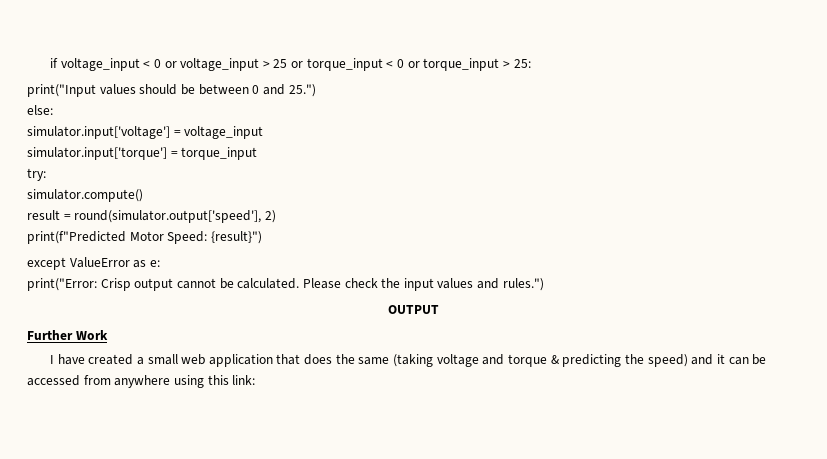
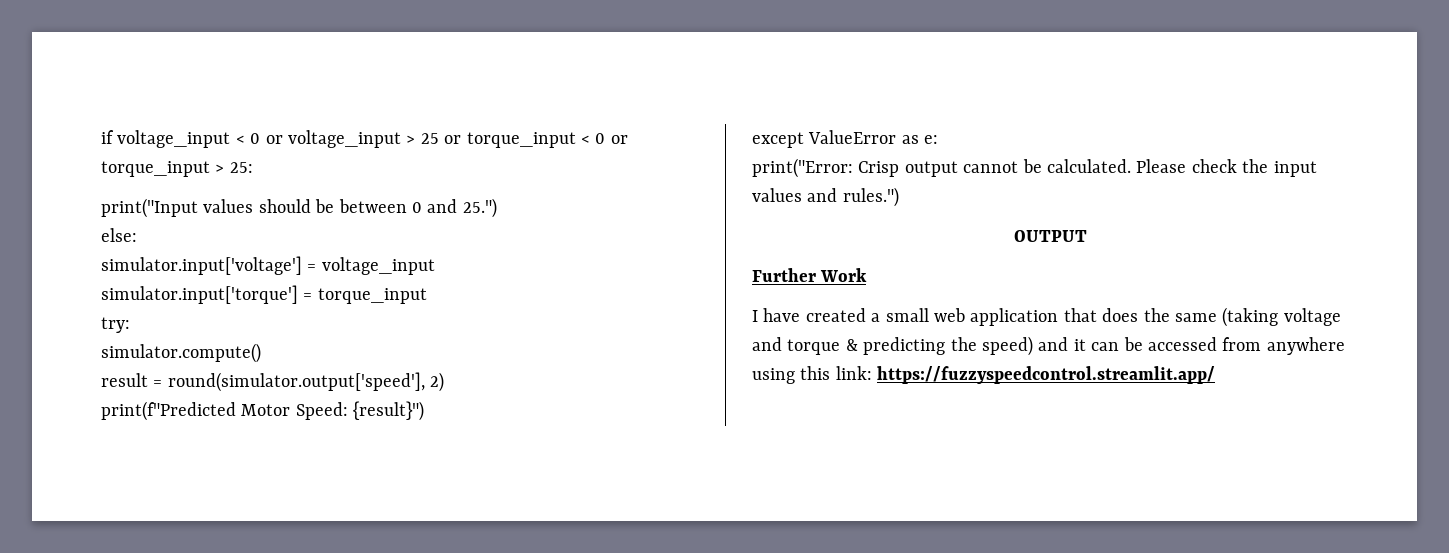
(256, 380) none -> [877,366,1216,384] https://fuzzyspeedcontrol.streamlit.app/

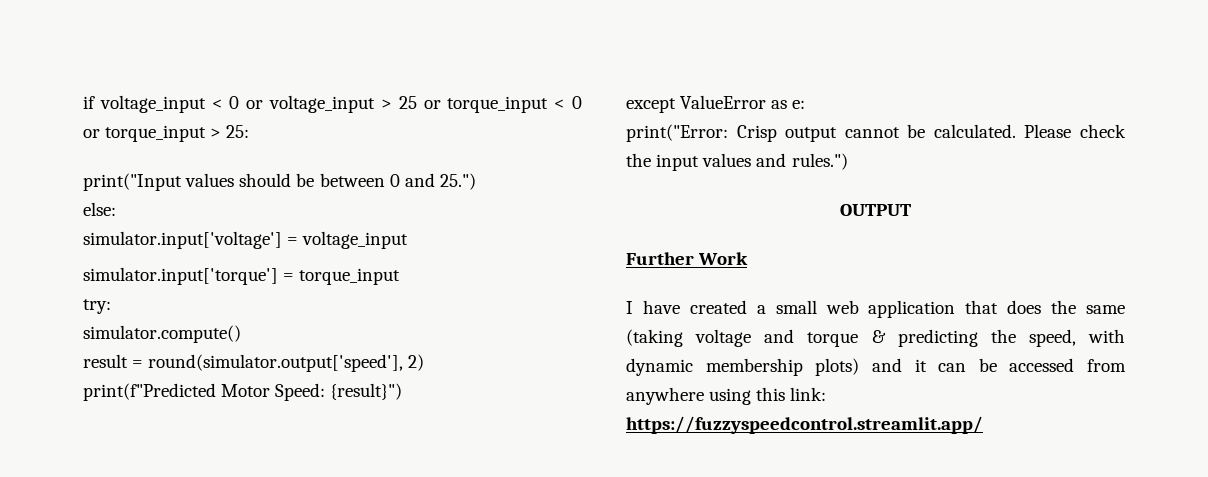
[982,336,1033,356] speed) -> [1028,329,1125,347] [626,358,860,376] speed, with dynamic membership plots)

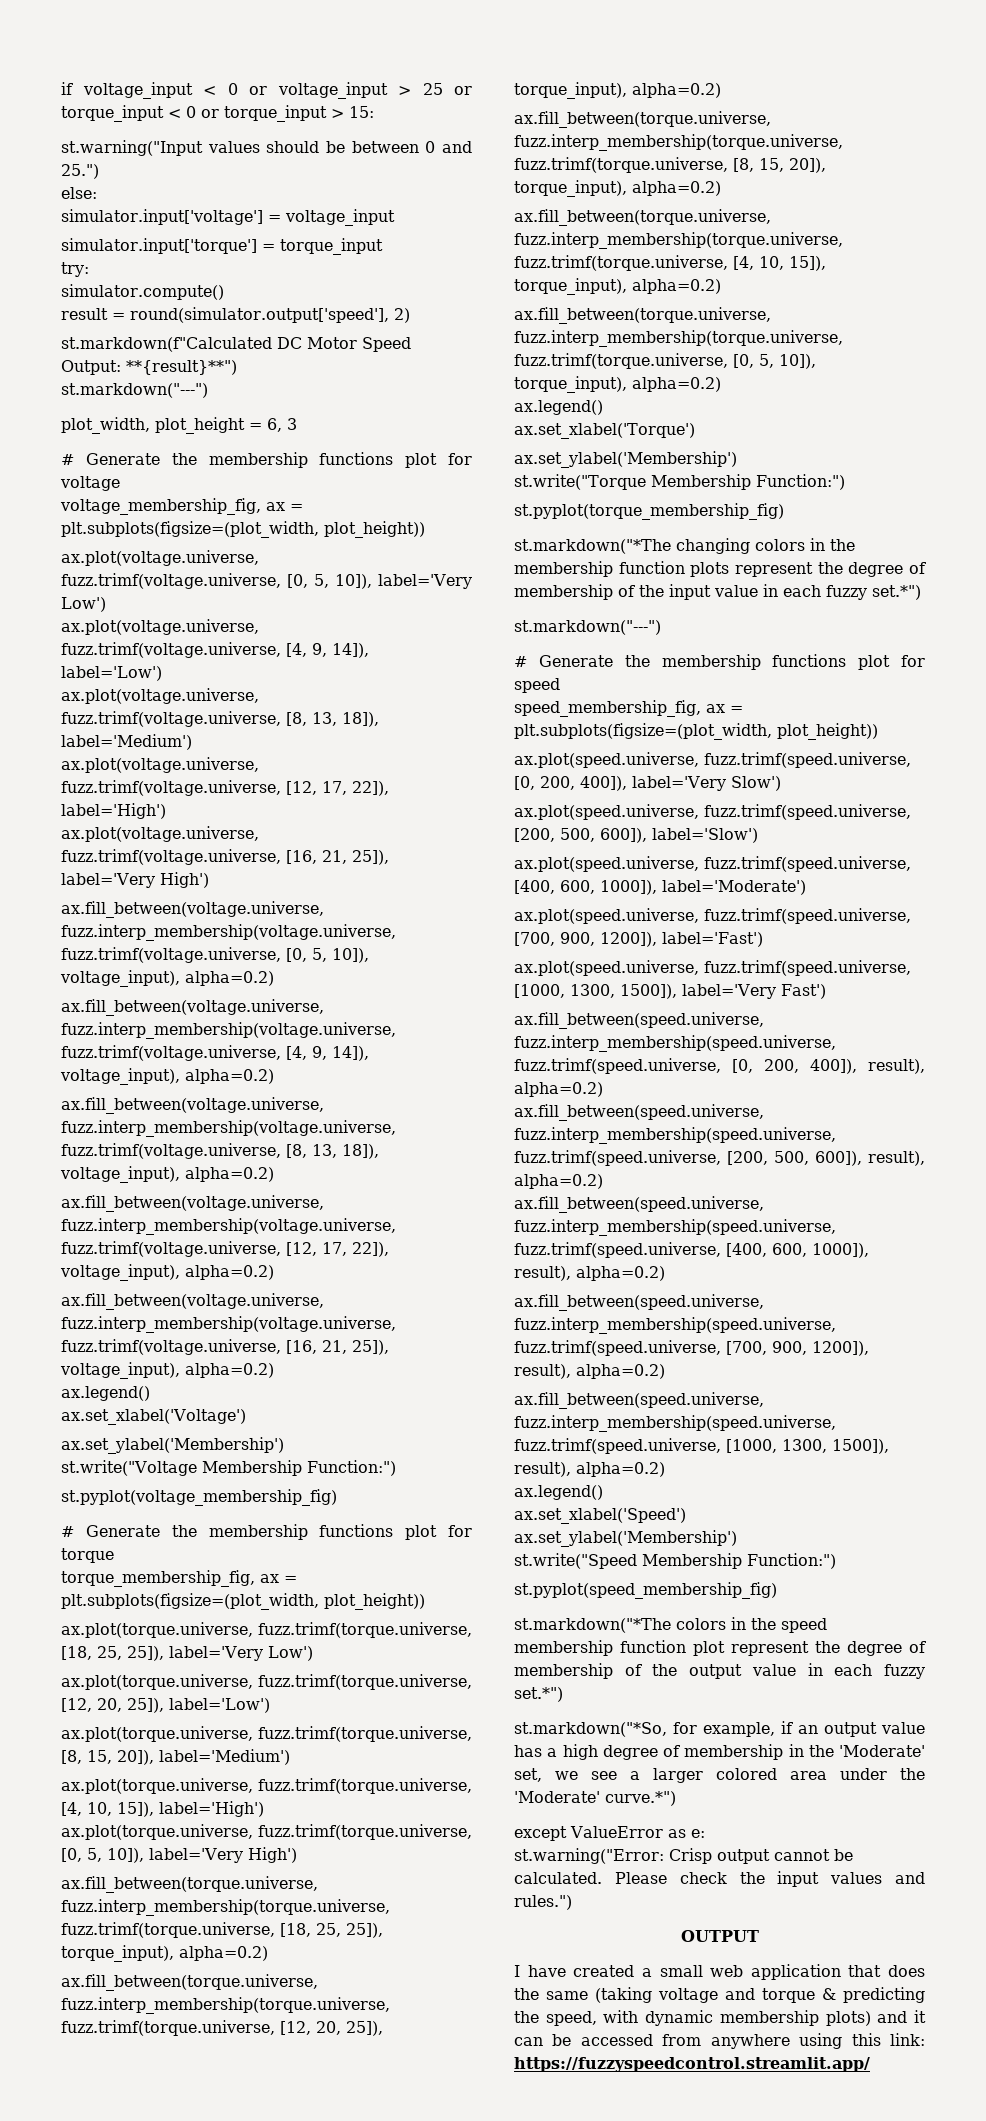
[226,125,250,138] [83,173,182,191] 25: // print("Input -> [349,106,374,118] [61,140,203,156] 15: // st.warning("Input
[83,383,403,401] print(f"Predicted Motor Speed: {result}") -> [61,337,411,352] [61,360,237,375] [61,383,208,398] [61,417,297,434] [61,452,472,468] [60,476,120,491] [60,498,303,515] [61,521,425,538] [61,550,259,566] [61,573,473,589] [61,597,106,612] [61,619,259,635] [61,642,369,658] [61,666,162,681] [61,688,259,704] [61,711,379,727] [61,734,192,750] [61,757,259,773] [61,780,389,796] [61,803,166,819] [61,826,259,842] [61,849,389,865] [61,872,209,888] [61,901,324,918] [61,924,396,941] [61,947,369,963] [60,970,274,987] [61,999,324,1016] [61,1022,396,1039] [61,1045,369,1061] [60,1068,274,1085] [61,1097,324,1114] [61,1120,396,1137] [61,1143,379,1159] [60,1166,274,1183] [61,1195,324,1212] [61,1218,396,1235] [61,1241,389,1257] [60,1264,274,1281] [61,1293,324,1310] [61,1316,396,1333] [61,1339,389,1355] [60,1362,274,1379] [61,1386,150,1401] [61,1409,246,1425] [61,1437,284,1454] [61,1460,396,1476] [61,1489,337,1506] [61,1524,472,1540] [61,1548,114,1563] [61,1570,297,1587] [61,1593,425,1610] [61,1622,472,1638] [61,1646,313,1661] [61,1674,472,1690] [61,1698,270,1713] [61,1726,472,1742] [61,1749,290,1765] [61,1778,472,1794] [61,1801,264,1817] [61,1824,472,1840] [61,1847,297,1863] [61,1876,318,1893] [61,1899,390,1916] [61,1922,383,1938] [61,1945,268,1962] [61,1974,318,1991] [61,1997,390,2014] [61,2020,383,2036] [514,82,721,99] [514,111,771,128] [514,134,843,151] [514,157,826,173] [514,180,721,197] [514,209,771,226] [514,232,843,249] [514,255,826,271] [514,278,721,295] [514,307,771,324] [514,330,843,347] [514,353,816,369] [514,376,721,393] [514,400,603,415] [514,423,695,439] [514,451,737,468] [514,474,845,490] [514,503,784,520] [514,538,855,554] [514,561,926,577] [514,584,921,600] [514,620,661,635] [514,654,925,670] [514,678,560,693] [514,700,743,717] [514,723,878,740] [514,752,911,768] [514,776,781,791] [514,804,911,820] [514,828,758,843] [514,856,911,872] [514,880,806,895] [514,908,911,924] [514,932,763,947] [514,960,911,976] [514,984,826,999] [514,1012,764,1029] [514,1035,836,1052] [514,1058,925,1074] [514,1082,603,1097] [514,1104,764,1121] [514,1127,836,1144] [514,1150,925,1166] [514,1174,603,1189] [514,1196,764,1213] [514,1219,836,1236] [514,1242,869,1258] [514,1266,665,1281] [514,1294,764,1311] [514,1317,836,1334] [514,1340,869,1356] [514,1364,665,1379] [514,1392,764,1409] [514,1415,836,1432] [514,1438,889,1454] [514,1462,665,1477] [514,1485,603,1500] [514,1508,686,1524] [514,1530,737,1547] [514,1553,836,1569] [514,1582,777,1599] [514,1617,827,1633] [514,1640,926,1656] [514,1663,925,1679] [514,1687,563,1702] [514,1721,925,1737] [514,1744,925,1760] [514,1768,925,1783] [514,1791,676,1806] st.markdown(f"Calculated DC Motor Speed Output: **{result}**") // st.markdown("---") // plot_width, plot_height = 6, 3 // # Generate the membership functions plot for voltage // voltage_membership_fig, ax = plt.subplots(figsize=(plot_width, plot_height)) // ax.plot(voltage.universe, fuzz.trimf(voltage.universe, [0, 5, 10]), label='Very Low') // ax.plot(voltage.universe, fuzz.trimf(voltage.universe, [4, 9, 14]), label='Low') // ax.plot(voltage.universe, fuzz.trimf(voltage.universe, [8, 13, 18]), label='Medium') // ax.plot(voltage.universe, fuzz.trimf(voltage.universe, [12, 17, 22]), label='High') // ax.plot(voltage.universe, fuzz.trimf(voltage.universe, [16, 21, 25]), label='Very High') // ax.fill_between(voltage.universe, fuzz.interp_membership(voltage.universe, fuzz.trimf(voltage.universe, [0, 5, 10]), voltage_input), alpha=0.2) // ax.fill_between(voltage.universe, fuzz.interp_membership(voltage.universe, fuzz.trimf(voltage.universe, [4, 9, 14]), voltage_input), alpha=0.2) // ax.fill_between(voltage.universe, fuzz.interp_membership(voltage.universe, fuzz.trimf(voltage.universe, [8, 13, 18]), voltage_input), alpha=0.2) // ax.fill_between(voltage.universe, fuzz.interp_membership(voltage.universe, fuzz.trimf(voltage.universe, [12, 17, 22]), voltage_input), alpha=0.2) // ax.fill_between(voltage.universe, fuzz.interp_membership(voltage.universe, fuzz.trimf(voltage.universe, [16, 21, 25]), voltage_input), alpha=0.2) // ax.legend() // ax.set_xlabel('Voltage') // ax.set_ylabel('Membership') // st.write("Voltage Membership Function:") // st.pyplot(voltage_membership_fig) // # Generate the membership functions plot for torque // torque_membership_fig, ax = plt.subplots(figsize=(plot_width, plot_height)) // ax.plot(torque.universe, fuzz.trimf(torque.universe, [18, 25, 25]), label='Very Low') // ax.plot(torque.universe, fuzz.trimf(torque.universe, [12, 20, 25]), label='Low') // ax.plot(torque.universe, fuzz.trimf(torque.universe, [8, 15, 20]), label='Medium') // ax.plot(torque.universe, fuzz.trimf(torque.universe, [4, 10, 15]), label='High') // ax.plot(torque.universe, fuzz.trimf(torque.universe, [0, 5, 10]), label='Very High') // ax.fill_between(torque.universe, fuzz.interp_membership(torque.universe, fuzz.trimf(torque.universe, [18, 25, 25]), torque_input), alpha=0.2) // ax.fill_between(torque.universe, fuzz.interp_membership(torque.universe, fuzz.trimf(torque.universe, [12, 20, 25]), torque_input), alpha=0.2) // ax.fill_between(torque.universe, fuzz.interp_membership(torque.universe, fuzz.trimf(torque.universe, [8, 15, 20]), torque_input), alpha=0.2) // ax.fill_between(torque.universe, fuzz.interp_membership(torque.universe, fuzz.trimf(torque.universe, [4, 10, 15]), torque_input), alpha=0.2) // ax.fill_between(torque.universe, fuzz.interp_membership(torque.universe, fuzz.trimf(torque.universe, [0, 5, 10]), torque_input), alpha=0.2) // ax.legend() // ax.set_xlabel('Torque') // ax.set_ylabel('Membership') // st.write("Torque Membership Function:") // st.pyplot(torque_membership_fig) // st.markdown("*The changing colors in the membership function plots represent the degree of membership of the input value in each fuzzy set.*") // st.markdown("---") // # Generate the membership functions plot for speed // speed_membership_fig, ax = plt.subplots(figsize=(plot_width, plot_height)) // ax.plot(speed.universe, fuzz.trimf(speed.universe, [0, 200, 400]), label='Very Slow') // ax.plot(speed.universe, fuzz.trimf(speed.universe, [200, 500, 600]), label='Slow') // ax.plot(speed.universe, fuzz.trimf(speed.universe, [400, 600, 1000]), label='Moderate') // ax.plot(speed.universe, fuzz.trimf(speed.universe, [700, 900, 1200]), label='Fast') // ax.plot(speed.universe, fuzz.trimf(speed.universe, [1000, 1300, 1500]), label='Very Fast') // ax.fill_between(speed.universe, fuzz.interp_membership(speed.universe, fuzz.trimf(speed.universe, [0, 200, 400]), result), alpha=0.2) // ax.fill_between(speed.universe, fuzz.interp_membership(speed.universe, fuzz.trimf(speed.universe, [200, 500, 600]), result), alpha=0.2) // ax.fill_between(speed.universe, fuzz.interp_membership(speed.universe, fuzz.trimf(speed.universe, [400, 600, 1000]), result), alpha=0.2) // ax.fill_between(speed.universe, fuzz.interp_membership(speed.universe, fuzz.trimf(speed.universe, [700, 900, 1200]), result), alpha=0.2) // ax.fill_between(speed.universe, fuzz.interp_membership(speed.universe, fuzz.trimf(speed.universe, [1000, 1300, 1500]), result), alpha=0.2) // ax.legend() // ax.set_xlabel('Speed') // ax.set_ylabel('Membership') // st.write("Speed Membership Function:") // st.pyplot(speed_membership_fig) // st.markdown("*The colors in the speed membership function plot represent the degree of membership of the output value in each fuzzy set.*") // st.markdown("*So, for example, if an output value has a high degree of membership in the 'Moderate' set, we see a larger colored area under the 'Moderate' curve.*")
[626,124,728,142] print("Error: -> [514,1848,664,1864] st.warning("Error:
[626,252,749,265] // Further Work -> (759, 1936) none

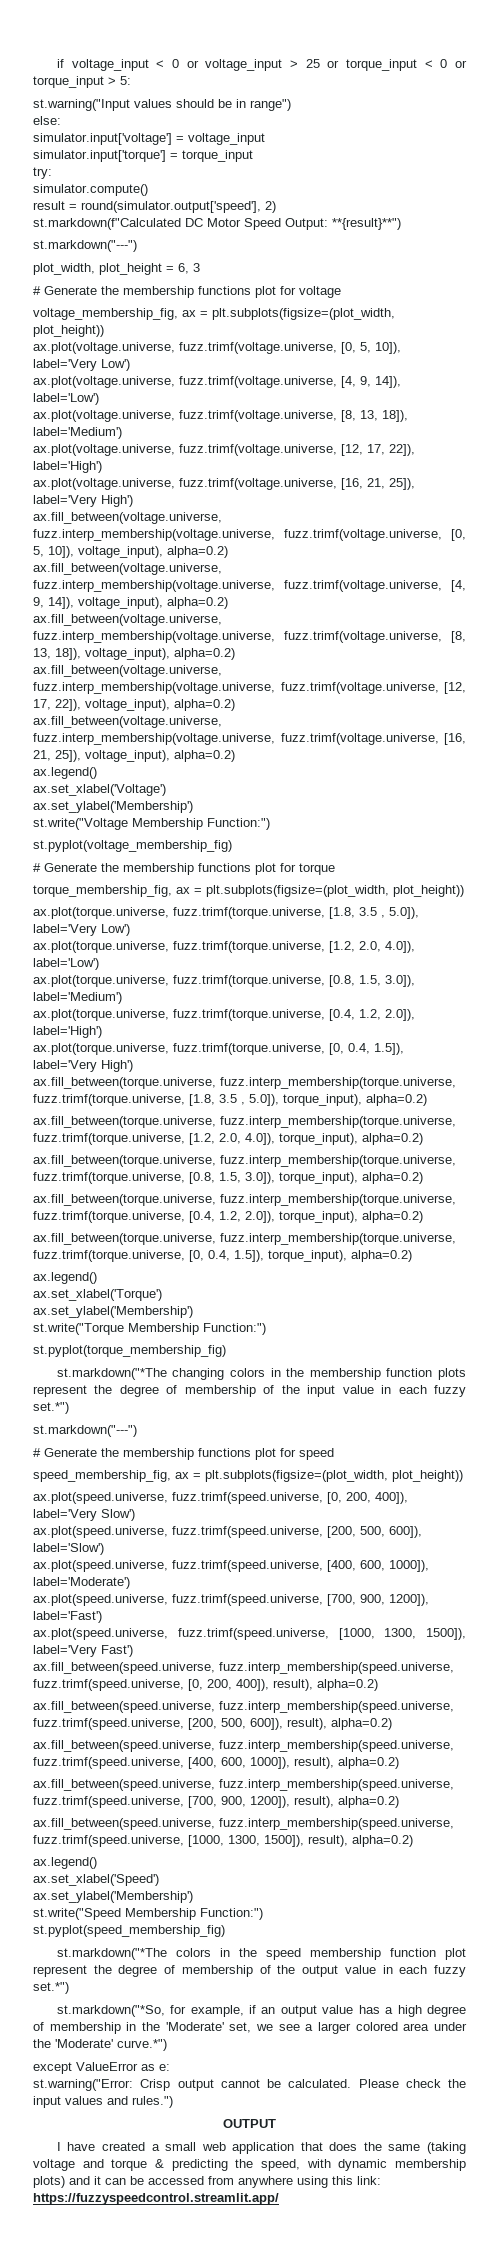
[349,106,374,118] 15: -> [120,76,131,85] 5:
[351,141,473,153] [61,164,99,179] between 0 and 25.") -> [236,99,291,111] in range")
[61,1646,164,1661] [18, 25, 25]), -> [329,907,419,919] [1.8, 3.5 , 5.0]),
[61,1698,164,1713] [12, 20, 25]), -> [329,941,415,953] [1.2, 2.0, 4.0]),
[61,1750,154,1765] [8, 15, 20]), -> [329,975,415,987] [0.8, 1.5, 3.0]),
[61,1802,154,1817] [4, 10, 15]), -> [329,1009,415,1021] [0.4, 1.2, 2.0]),
[87,1848,144,1863] 5, 10]), -> [348,1043,404,1055] 0.4, 1.5]),
[280,1923,383,1938] [61,1945,268,1962] [61,1974,318,1991] [61,1997,390,2014] [61,2020,383,2036] [514,82,721,99] [514,111,771,128] [514,134,843,151] [514,157,826,173] [514,180,721,197] [514,209,771,226] [514,232,843,249] [514,255,826,271] [18, 25, 25]), torque_input), alpha=0.2) // ax.fill_between(torque.universe, fuzz.interp_membership(torque.universe, fuzz.trimf(torque.universe, [12, 20, 25]), torque_input), alpha=0.2) // ax.fill_between(torque.universe, fuzz.interp_membership(torque.universe, fuzz.trimf(torque.universe, [8, 15, 20]), torque_input), alpha=0.2) // ax.fill_between(torque.universe, fuzz.interp_membership(torque.universe, fuzz.trimf(torque.universe, [4, 10, 15]), -> [189,1094,427,1106] [33,1116,456,1128] [33,1133,423,1145] [33,1155,456,1167] [33,1172,423,1184] [33,1194,456,1206] [33,1211,275,1223] [1.8, 3.5 , 5.0]), torque_input), alpha=0.2) // ax.fill_between(torque.universe, fuzz.interp_membership(torque.universe, fuzz.trimf(torque.universe, [1.2, 2.0, 4.0]), torque_input), alpha=0.2) // ax.fill_between(torque.universe, fuzz.interp_membership(torque.universe, fuzz.trimf(torque.universe, [0.8, 1.5, 3.0]), torque_input), alpha=0.2) // ax.fill_between(torque.universe, fuzz.interp_membership(torque.universe, fuzz.trimf(torque.universe, [0.4, 1.2, 2.0]),
[759,354,816,369] 5, 10]), -> [208,1250,264,1262] 0.4, 1.5]),

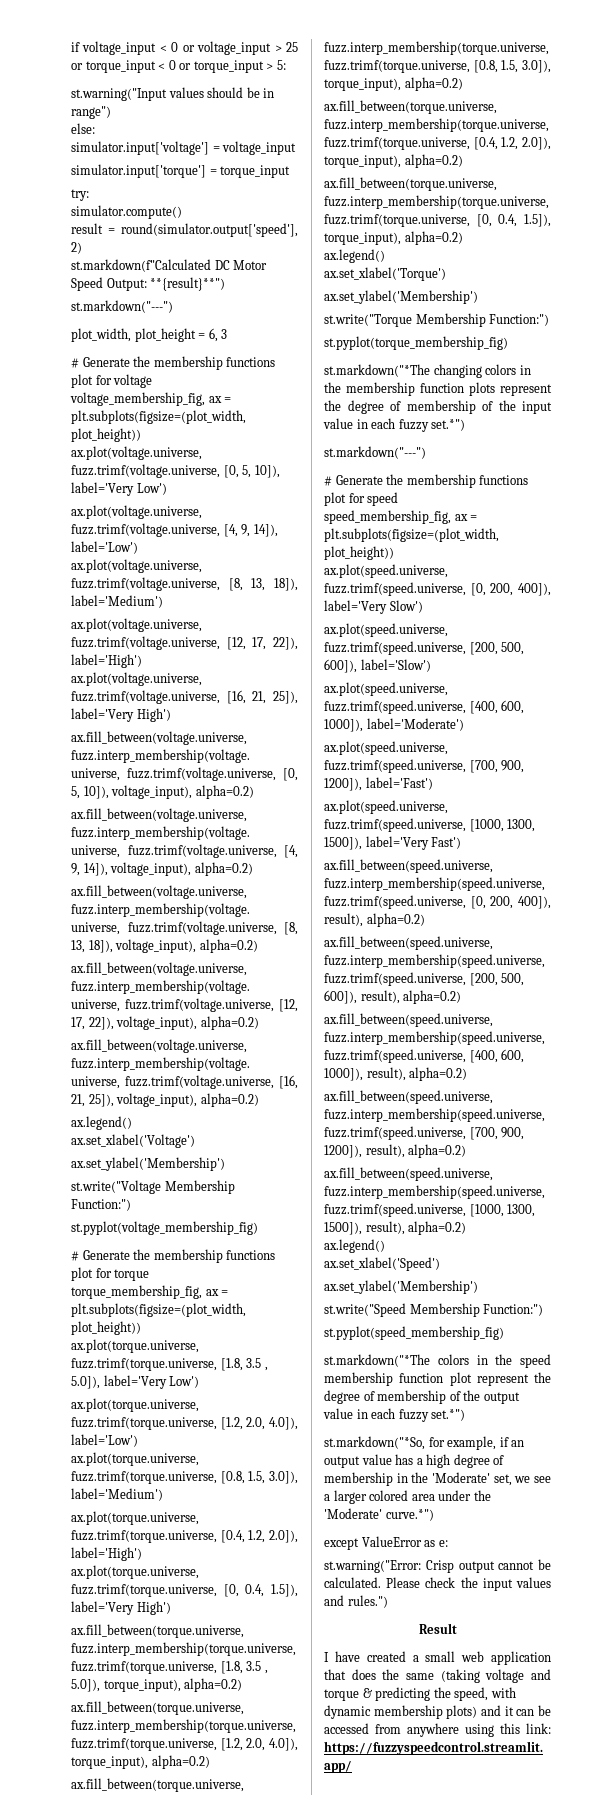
[223,2119,276,2128] OUTPUT -> [418,1623,457,1634] Result

